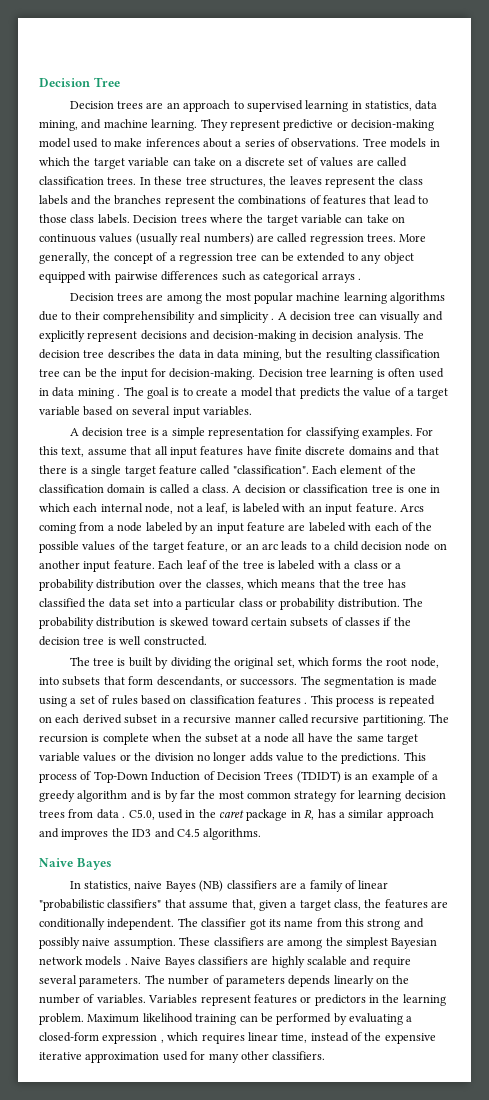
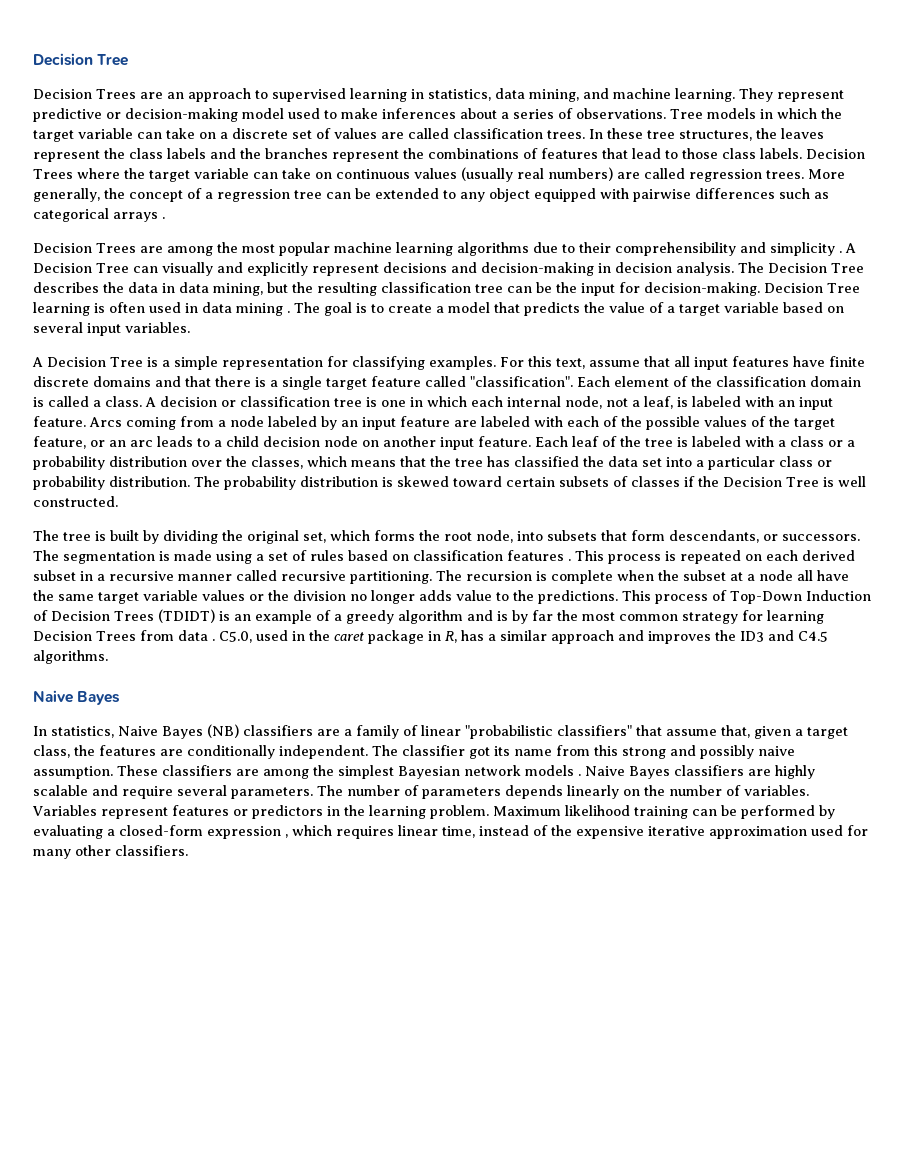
[117,101,144,109] trees -> [96,89,136,99] Trees
[180,215,207,223] trees -> [33,169,73,179] Trees
[117,293,144,301] trees -> [96,243,136,253] Trees
[290,311,356,321] decision tree -> [33,263,129,273] Decision Tree
[39,349,105,359] decision tree -> [768,263,864,273] Decision Tree
[306,369,327,377] tree -> [827,283,860,293] Tree
[82,427,148,437] decision tree -> [47,357,143,367] Decision Tree
[39,636,105,646] decision tree -> [723,477,819,487] Decision Tree
[404,790,446,800] [39,810,65,818] decision trees -> [33,631,136,641] Decision Trees
[134,881,163,889] naive -> [118,726,158,736] Naive

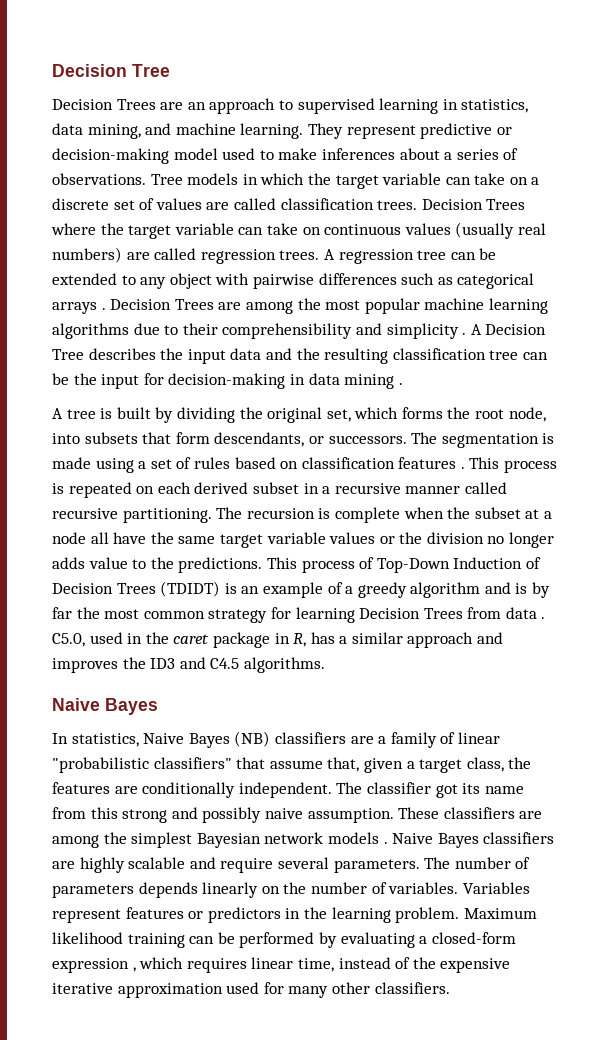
[589,128,824,141] [33,148,802,162] In these tree structures, the leaves represent the class labels and the branches represent the combinations of features that lead to those class labels. -> (418, 205) none
[808,169,845,179] [33,188,213,202] More generally, the concept of a -> [323,249,335,260] A
[534,188,596,202] equipped -> (212, 281) none
(165, 218) // -> (106, 309) none
[133,262,864,276] [33,282,288,296] can visually and explicitly represent decisions and decision-making in decision analysis. The Decision Tree describes the data in data mining, but -> [88,348,292,364] describes the input data and
[644,282,860,296] [33,302,844,316] [33,322,190,336] [32,356,865,370] [33,376,861,390] [33,396,833,410] [33,416,835,430] [33,436,855,450] [33,456,832,470] [33,476,866,490] [33,496,118,507] [33,530,59,541] decision-making. Decision Tree learning is often used in data mining . The goal is to create a model that predicts the value of a target variable based on several input variables. // A Decision Tree is a simple representation for classifying examples. For this text, assume that all input features have finite discrete domains and that there is a single target feature called "classification". Each element of the classification domain is called a class. A decision or classification tree is one in which each internal node, not a leaf, is labeled with an input feature. Arcs coming from a node labeled by an input feature are labeled with each of the possible values of the target feature, or an arc leads to a child decision node on another input feature. Each leaf of the tree is labeled with a class or a probability distribution over the classes, which means that the tree has classified the data set into a particular class or probability distribution. The probability distribution is skewed toward certain subsets of classes if the Decision Tree is well constructed. // The -> [168,373,403,389] [52,408,63,419] decision-making in data mining . // A

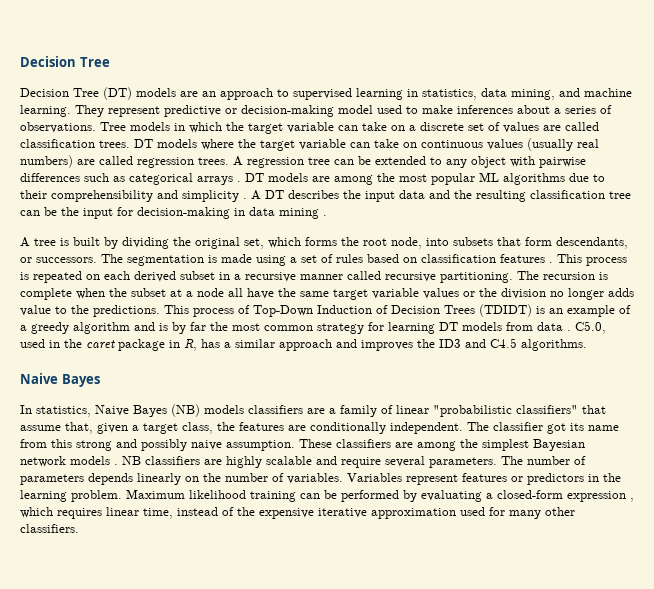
[116,99,156,110] Trees -> [73,87,176,100] Tree (DT) models
[421,199,526,210] Decision Trees -> [134,139,197,148] DT models
[110,299,214,310] Decision Trees -> [245,173,308,182] DT models
[424,298,548,314] machine learning -> [479,172,499,182] ML
[485,324,547,335] [52,349,84,360] Decision Tree -> [265,190,284,199] DT
[359,608,463,619] Decision Trees -> [439,322,502,331] DT models
(271, 739) none -> [204,405,244,414] models
[392,833,479,848] Naive Bayes -> [122,456,141,465] NB

